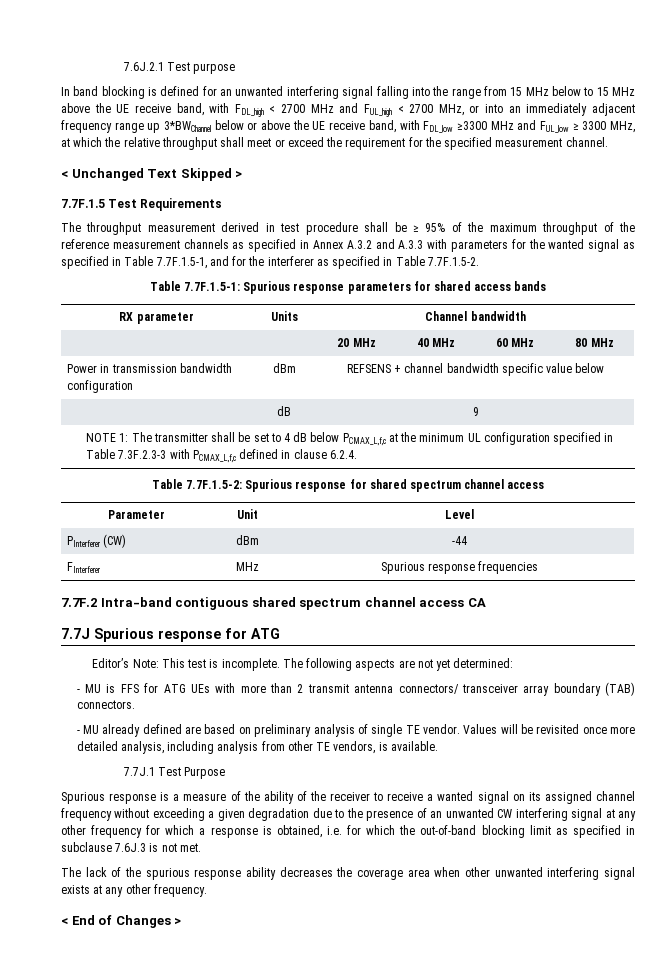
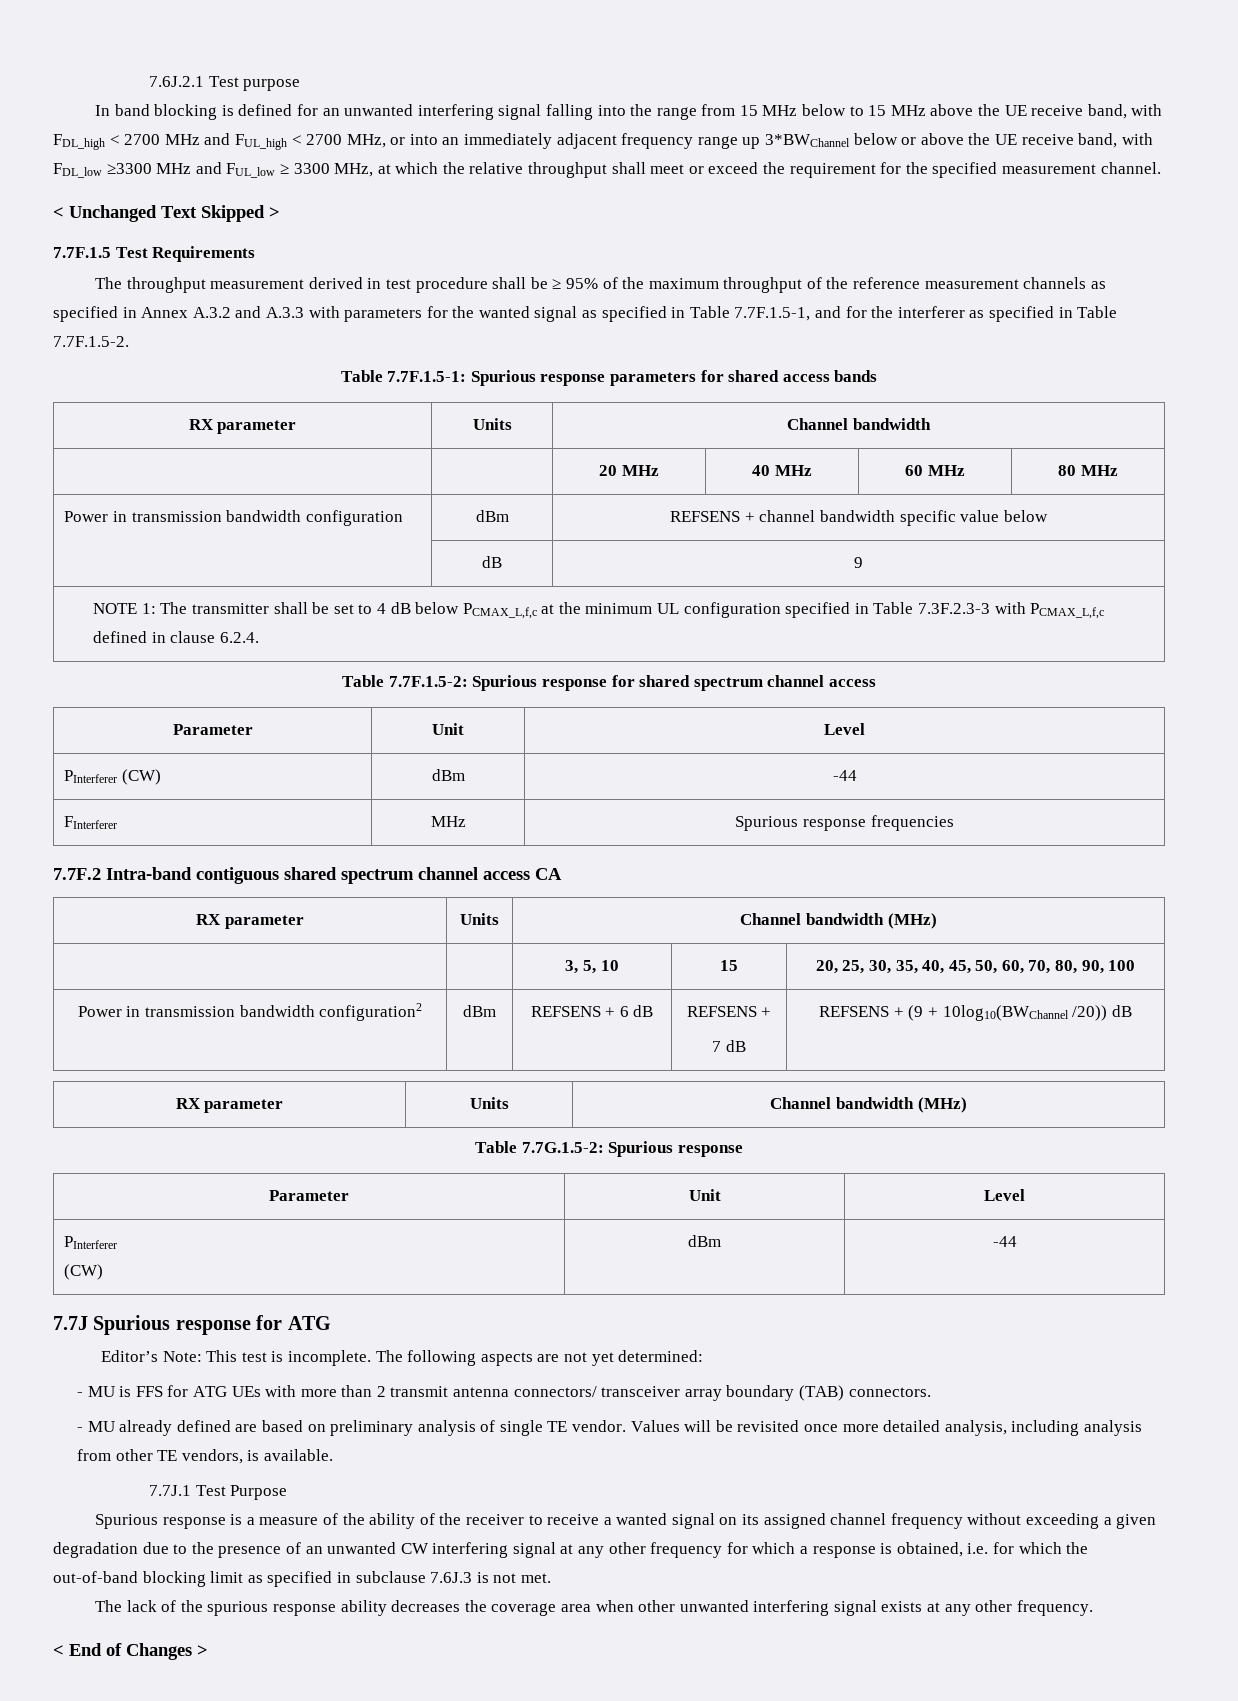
(486, 602) none -> [196,914,304,929] [460,913,499,925] [740,913,937,929] [565,960,619,974] [720,960,738,971] [815,960,1136,974] [77,1003,423,1021] [463,1005,496,1017] [530,1005,654,1017] [686,1006,772,1017] [712,1040,746,1052] [819,1005,1132,1021] [175,1098,284,1113] [469,1097,509,1109] [770,1097,967,1113] [475,1141,743,1157] [269,1190,349,1201] [688,1189,721,1201] [984,1189,1025,1201] [64,1236,118,1249] [64,1264,104,1280] [688,1235,721,1247] [992,1236,1017,1247] // RX parameter | Units | Channel bandwidth (MHz) // | | 3, 5, 10 | 15 | 20, 25, 30, 35, 40, 45, 50, 60, 70, 80, 90, 100 // Power in transmission bandwidth configuration2 | dBm | REFSENS + 6 dB | REFSENS + // 7 dB | REFSENS + (9 + 10log10(BWChannel /20)) dB // RX parameter | Units | Channel bandwidth (MHz) // Table 7.7G.1.5-2: Spurious response // Parameter | Unit | Level // PInterferer // (CW) | dBm | -44

